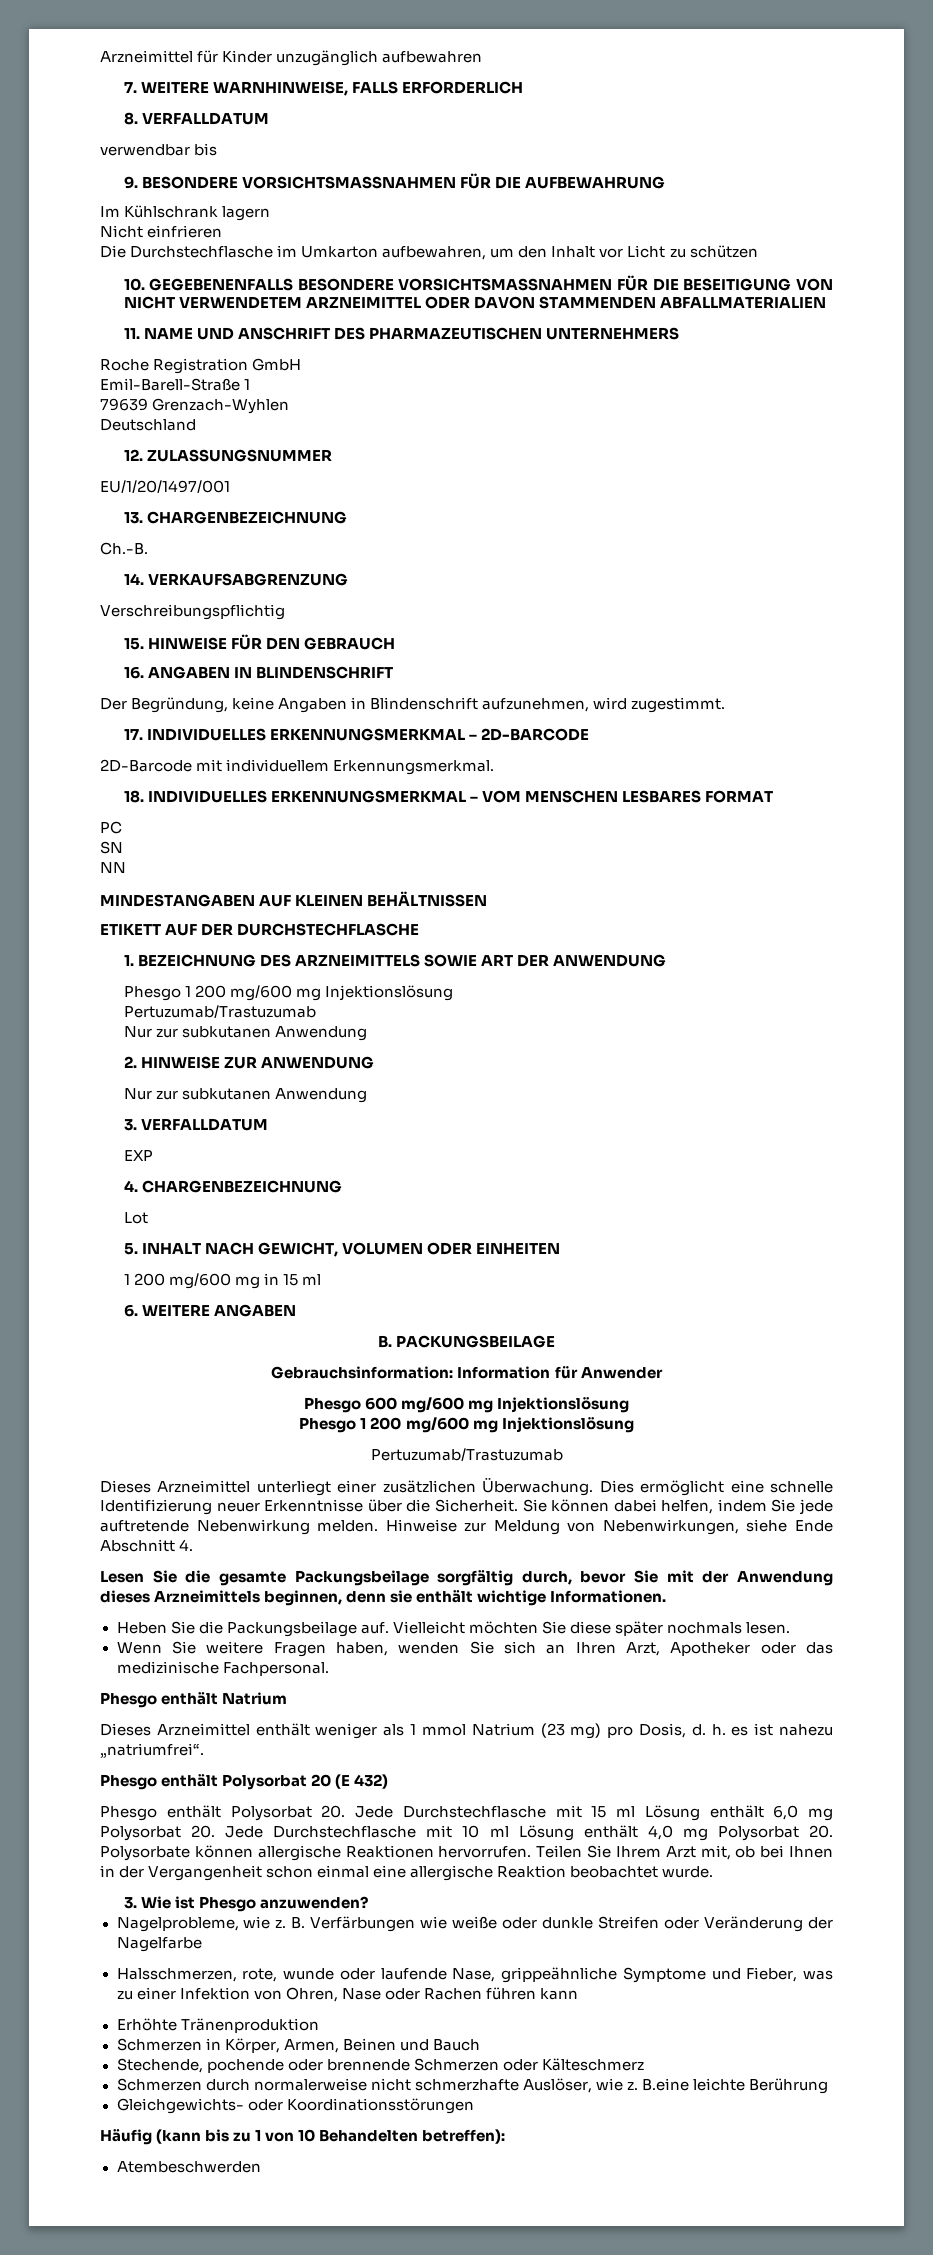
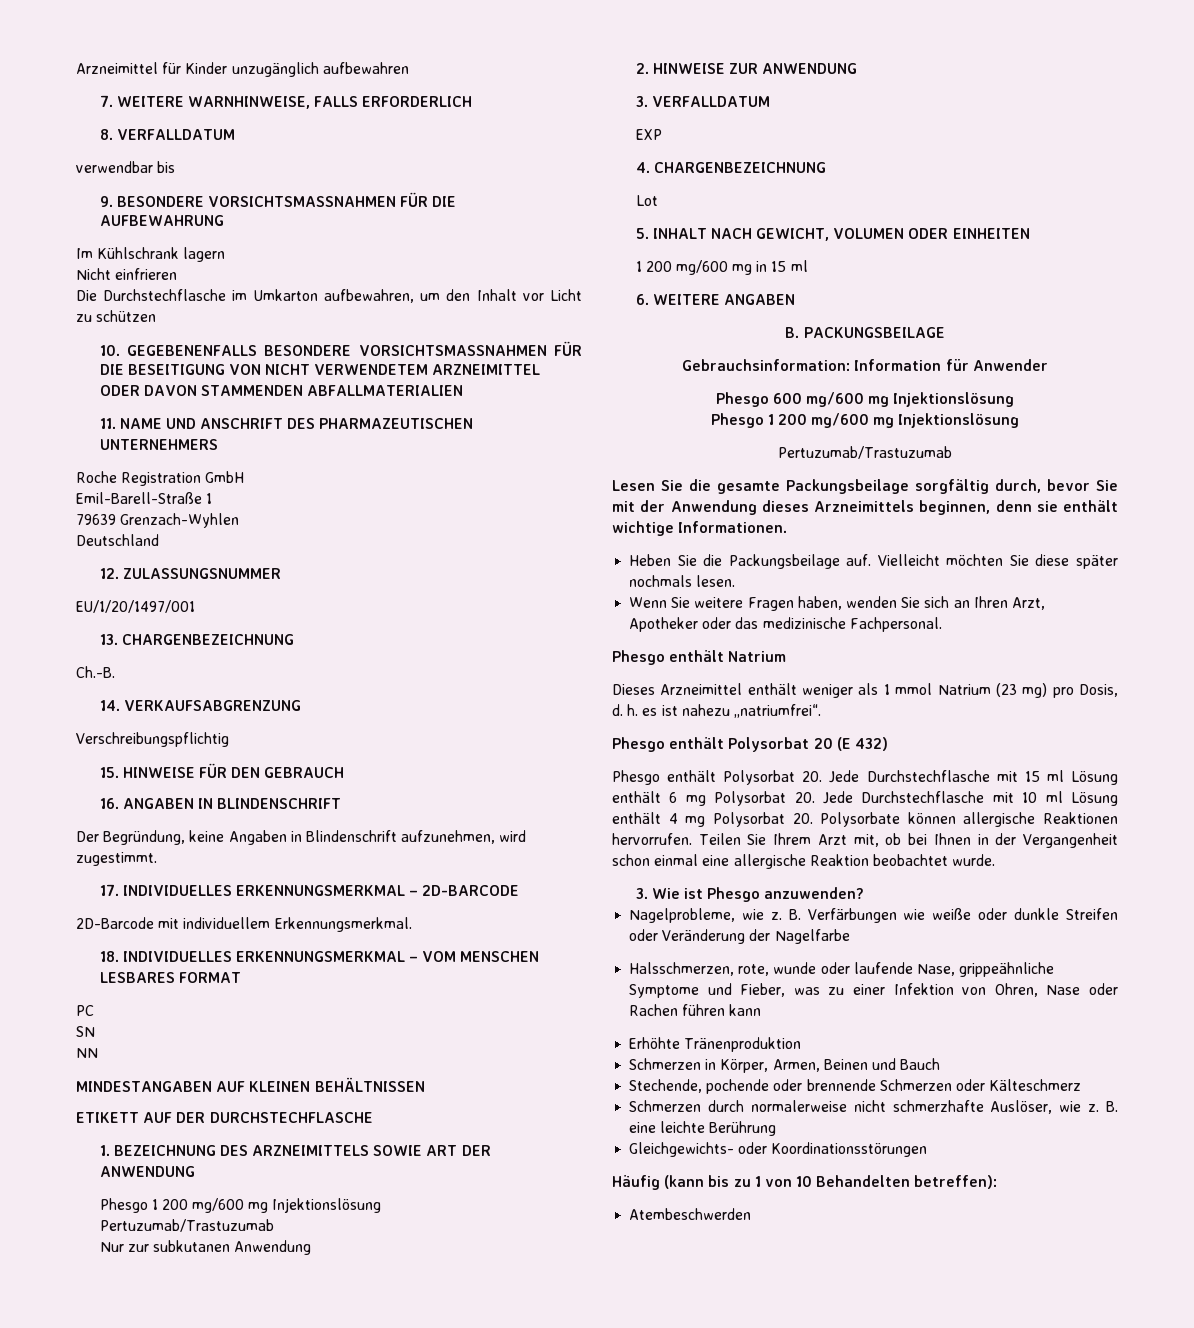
[123,1088,367,1103] // Nur zur subkutanen Anwendung -> (858, 68) none
[100,1478,834,1496] [100,1499,833,1515] [100,1519,833,1535] [100,1539,194,1552] // Dieses Arzneimittel unterliegt einer zusätzlichen Überwachung. Dies ermöglicht eine schnelle Identifizierung neuer Erkenntnisse über die Sicherheit. Sie können dabei helfen, indem Sie jede auftretende Nebenwirkung melden. Hinweise zur Meldung von Nebenwirkungen, siehe Ende Abschnitt 4. -> (953, 452) none
[773,1805,799,1820] 6,0 -> [669,792,678,803] 6
[647,1825,673,1840] 4,0 -> [668,813,678,824] 4
[641,2078,689,2091] B.eine -> [1106,1101,1118,1112] [629,1122,657,1133] B. eine

